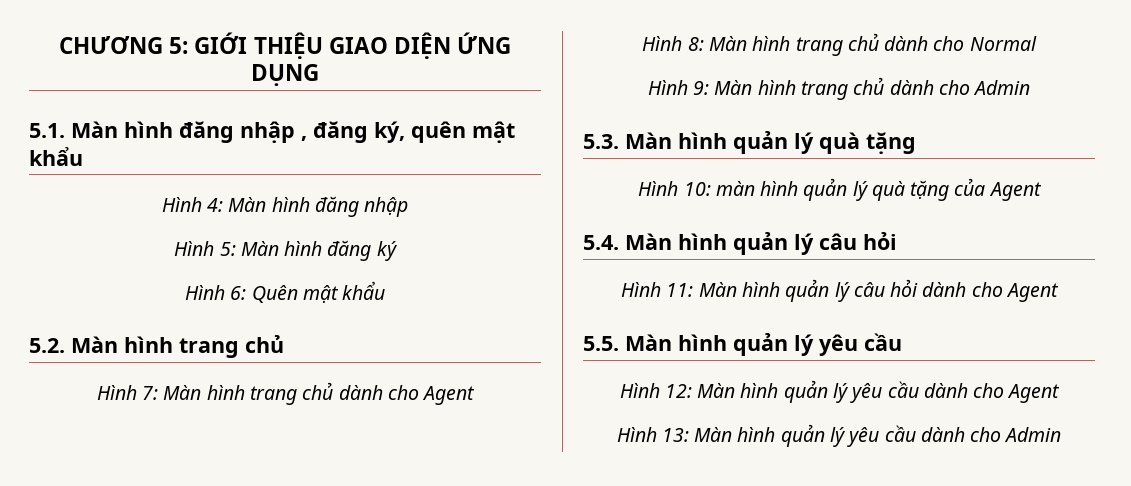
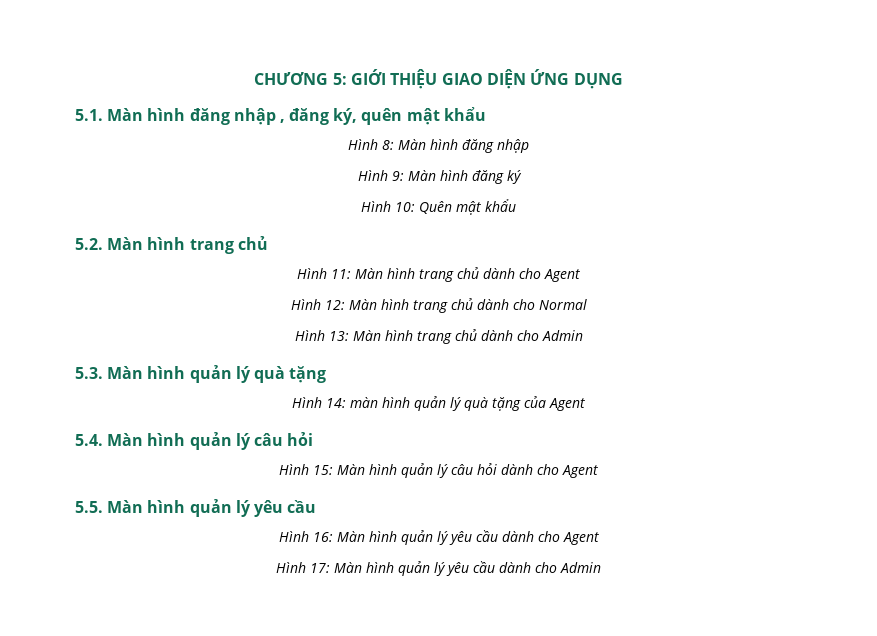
[207,198,224,212] 4: -> [382,140,394,150] 8:
[219,242,236,256] 5: -> [391,171,404,181] 9:
[230,286,247,300] 6: -> [395,202,415,212] 10:
[142,386,159,400] 7: -> [331,269,351,279] 11:
[687,37,704,51] 8: -> [324,300,345,310] 12:
[693,81,710,95] 9: -> [328,331,349,341] 13:
[683,182,711,196] 10: -> [326,398,346,408] 14:
[666,283,694,297] 11: -> [313,465,333,475] 15:
[664,384,692,398] 12: -> [312,532,333,542] 16:
[661,428,689,442] 13: -> [310,563,330,573] 17:

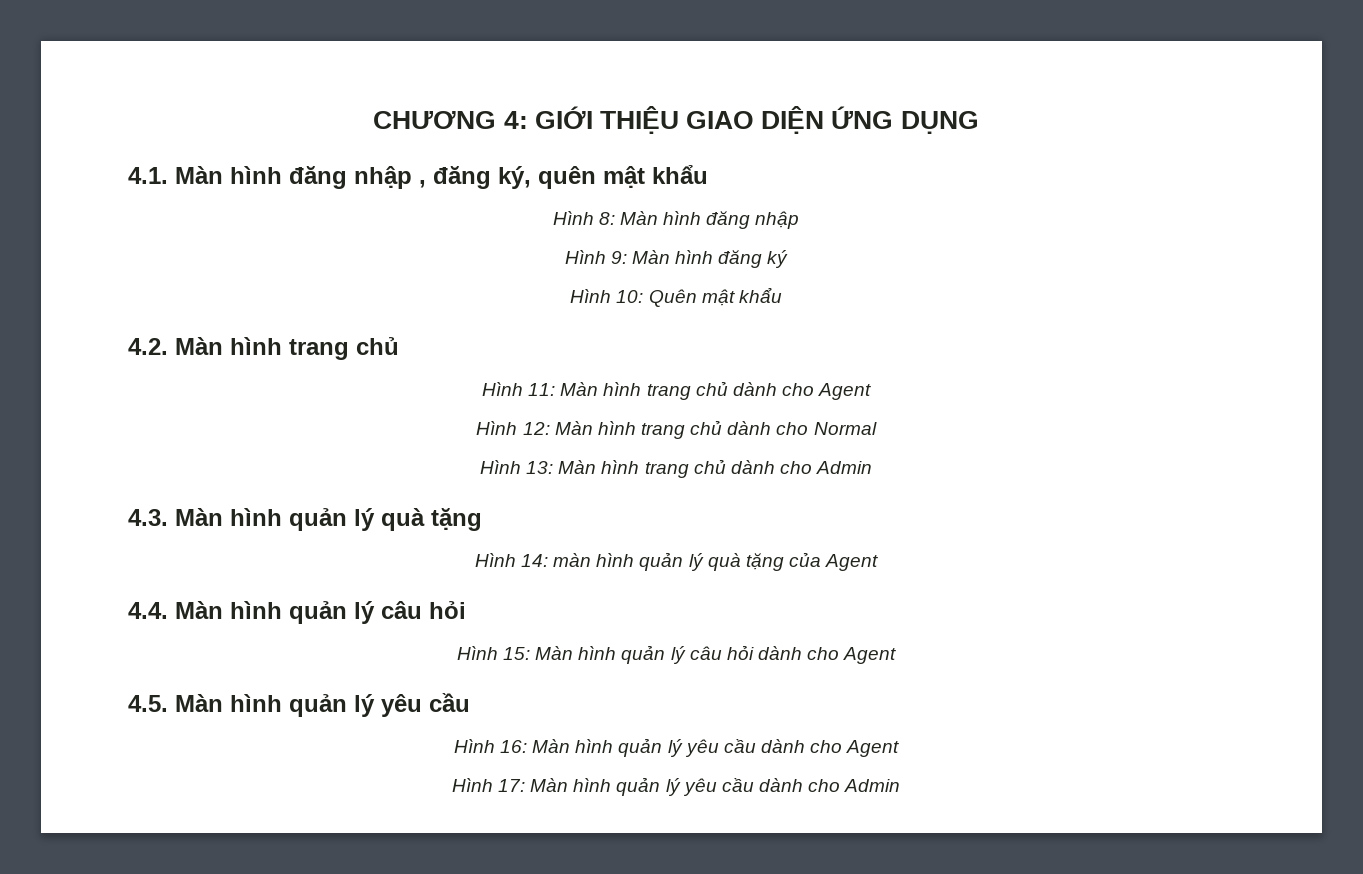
[332,73,347,85] 5: -> [503,111,528,129] 4:
[75,109,103,121] 5.1. -> [128,167,168,184] 4.1.
[75,238,103,250] 5.2. -> [128,338,168,355] 4.2.
[75,367,103,379] 5.3. -> [128,509,168,526] 4.3.
[75,434,103,446] 5.4. -> [128,602,168,619] 4.4.
[75,501,103,513] 5.5. -> [128,695,168,712] 4.5.

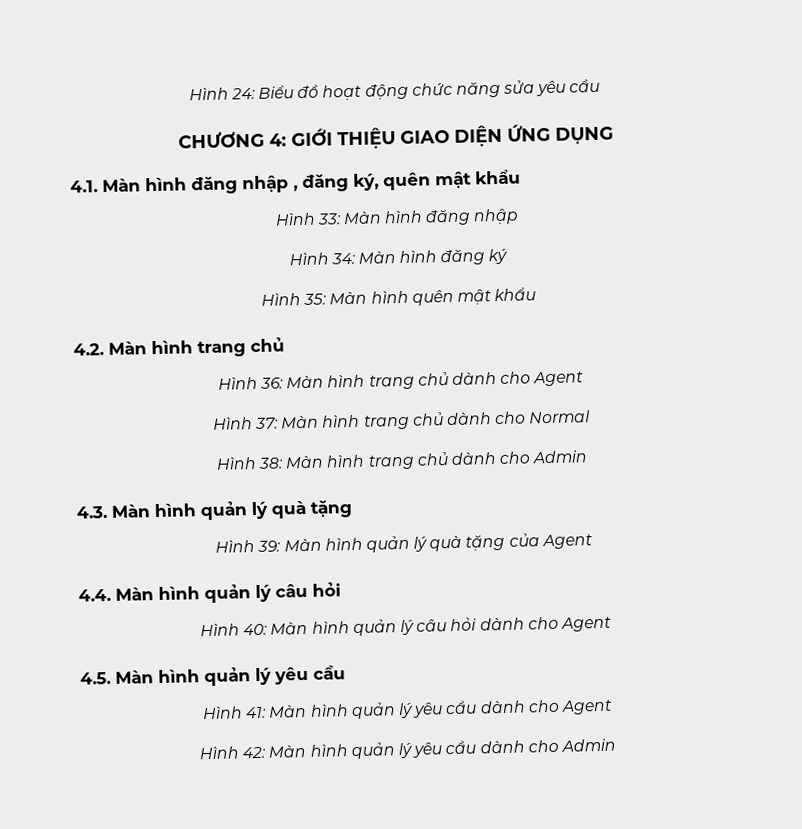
(373, 120) none -> [188,78,601,101] Hình 24: Biểu đồ hoạt động chức năng sửa yêu cầu //
[598,212,615,225] 8: -> [316,213,342,225] 33:
[610,251,627,264] 9: -> [330,252,356,265] 34:
[616,289,697,307] 10: Quên -> [303,289,454,306] 35: Màn hình quên
[528,383,556,396] 11: -> [259,377,284,389] 36:
[522,422,550,435] 12: -> [254,417,279,429] 37:
[526,461,554,474] 13: -> [257,457,284,469] 38:
[521,553,592,567] 14: màn -> [257,538,322,552] 39: Màn
[502,647,530,660] 15: -> [243,623,269,636] 40:
[499,740,527,753] 16: -> [245,706,268,719] 41:
[497,779,525,792] 17: -> [242,746,267,759] 42:

